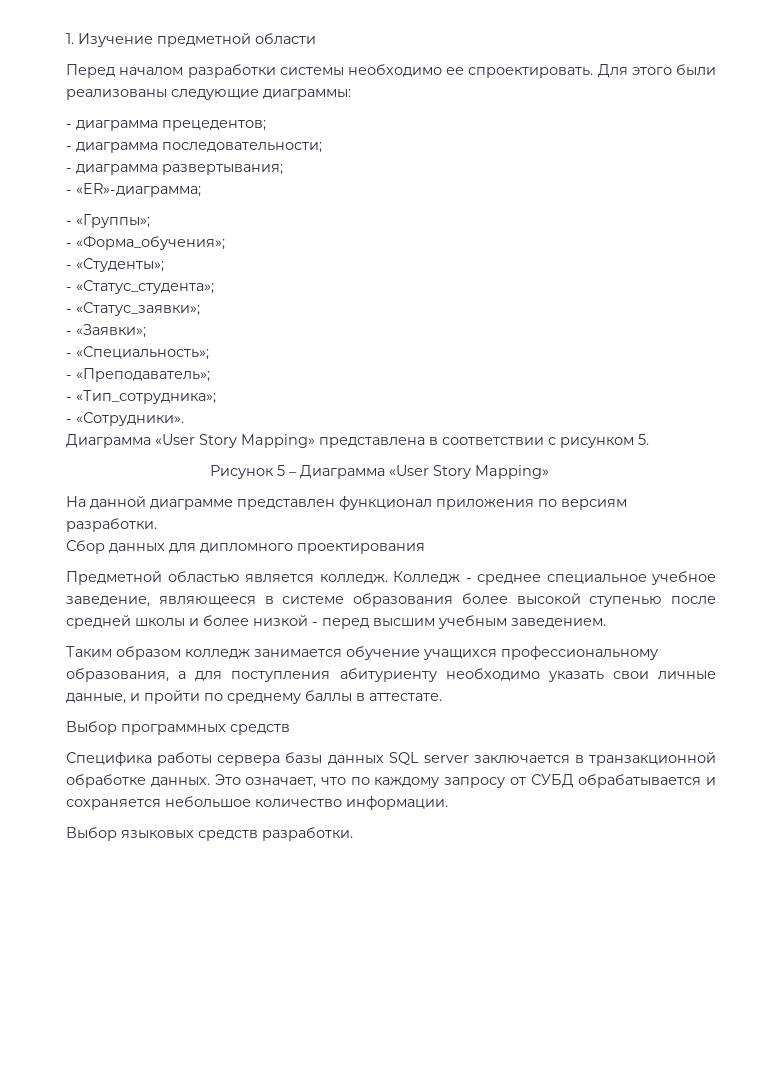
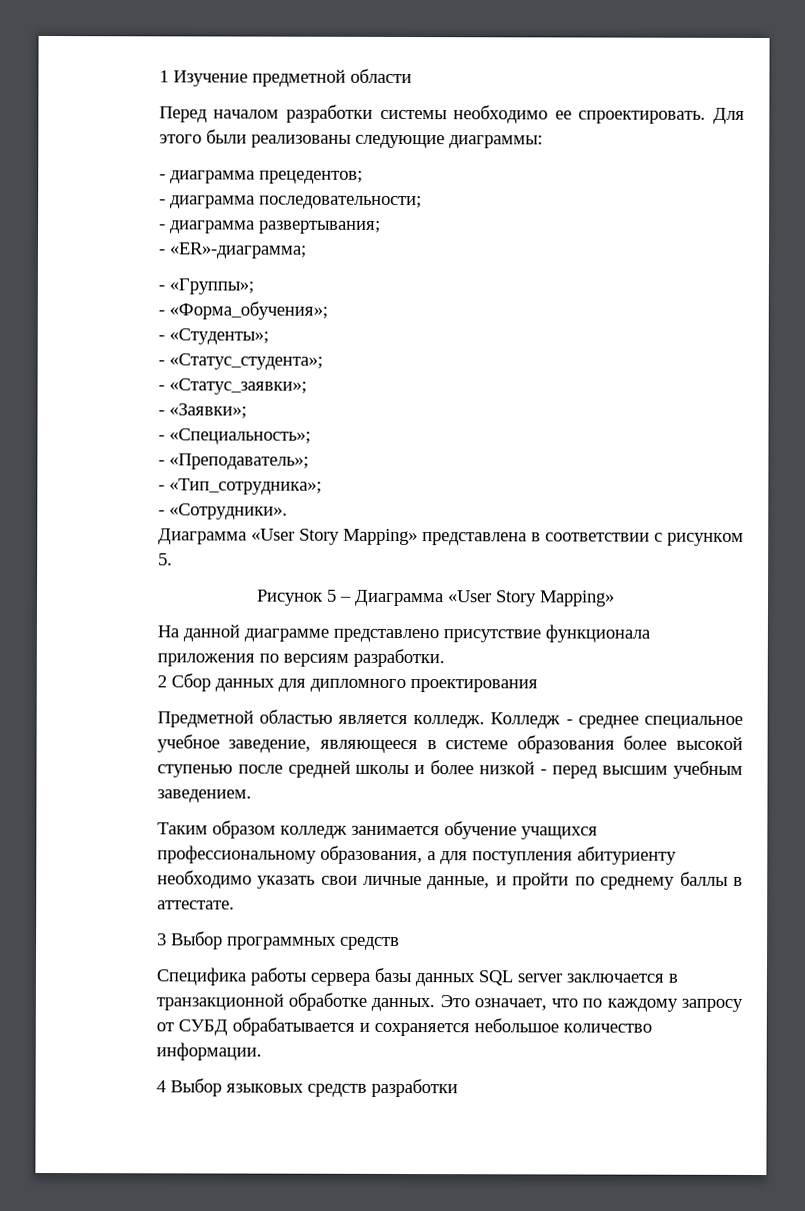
[66,33,75,44] 1. -> [158,70,169,83] 1
[237,496,433,510] представлен функционал -> [332,624,650,643] представлено присутствие функционала
(158, 525) none -> [156,675,167,688] 2
(443, 697) none -> [156,933,167,946] 3
(449, 803) none -> [155,1080,166,1093] 4
[262,827,354,841] разработки. -> [370,1078,458,1098] разработки

